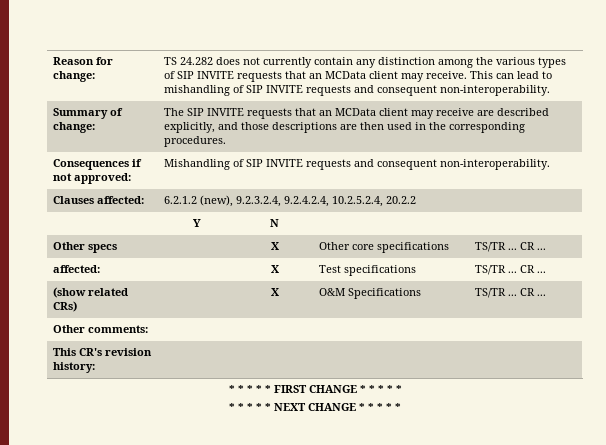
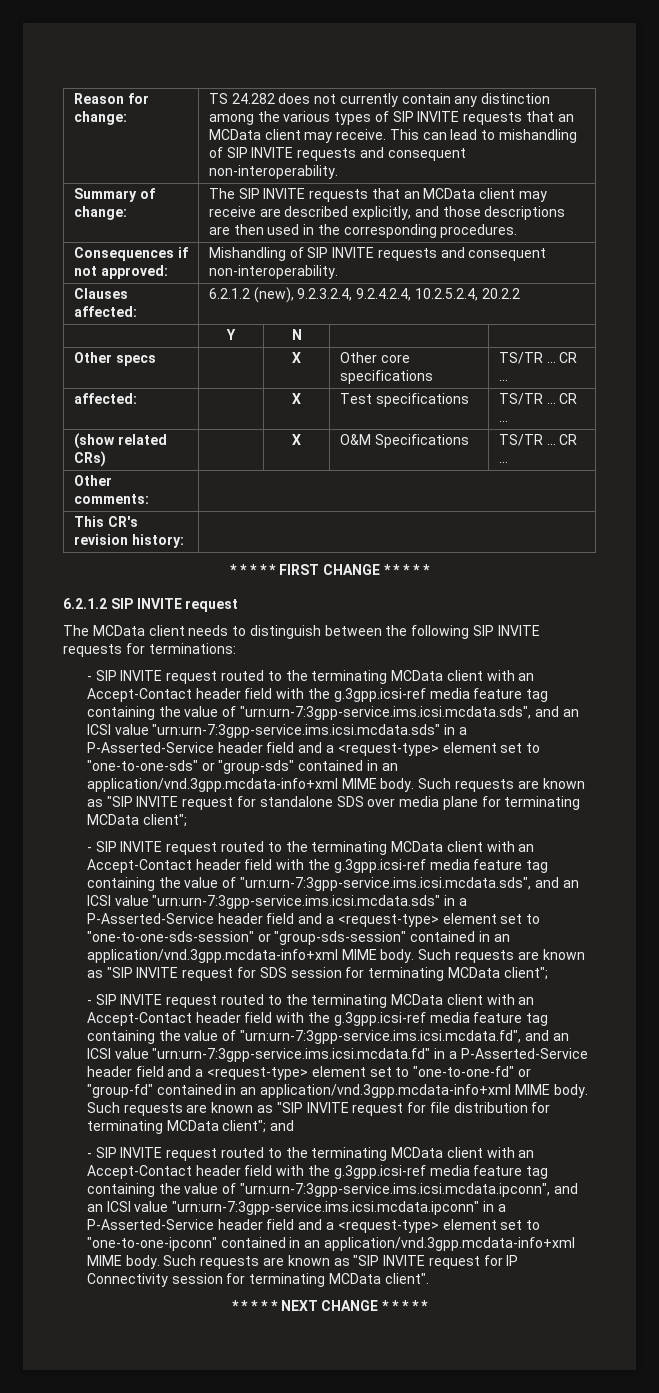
(402, 389) none -> [63,598,239,612] [63,625,540,639] [63,643,236,657] [86,670,535,684] [86,688,549,702] [86,706,579,720] [86,724,467,738] [86,742,541,756] [86,760,398,774] [86,778,585,792] [86,796,581,810] [86,814,187,827] [86,841,535,855] [86,859,549,873] [86,877,579,891] [86,895,467,909] [86,913,541,927] [86,931,510,945] [86,949,585,963] [86,967,548,981] [86,994,535,1008] [86,1012,549,1026] [86,1030,569,1044] [86,1048,588,1062] [86,1066,531,1080] [86,1084,588,1098] [86,1102,551,1116] [86,1120,295,1134] [86,1147,535,1161] [86,1165,549,1179] [86,1183,578,1197] [86,1201,506,1215] [86,1219,541,1233] [86,1237,575,1251] [86,1255,519,1269] [86,1273,429,1287] // 6.2.1.2 SIP INVITE request // The MCData client needs to distinguish between the following SIP INVITE requests for terminations: // - SIP INVITE request routed to the terminating MCData client with an Accept-Contact header field with the g.3gpp.icsi-ref media feature tag containing the value of "urn:urn-7:3gpp-service.ims.icsi.mcdata.sds", and an ICSI value "urn:urn-7:3gpp-service.ims.icsi.mcdata.sds" in a P-Asserted-Service header field and a <request-type> element set to "one-to-one-sds" or "group-sds" contained in an application/vnd.3gpp.mcdata-info+xml MIME body. Such requests are known as "SIP INVITE request for standalone SDS over media plane for terminating MCData client"; // - SIP INVITE request routed to the terminating MCData client with an Accept-Contact header field with the g.3gpp.icsi-ref media feature tag containing the value of "urn:urn-7:3gpp-service.ims.icsi.mcdata.sds", and an ICSI value "urn:urn-7:3gpp-service.ims.icsi.mcdata.sds" in a P-Asserted-Service header field and a <request-type> element set to "one-to-one-sds-session" or "group-sds-session" contained in an application/vnd.3gpp.mcdata-info+xml MIME body. Such requests are known as "SIP INVITE request for SDS session for terminating MCData client"; // - SIP INVITE request routed to the terminating MCData client with an Accept-Contact header field with the g.3gpp.icsi-ref media feature tag containing the value of "urn:urn-7:3gpp-service.ims.icsi.mcdata.fd", and an ICSI value "urn:urn-7:3gpp-service.ims.icsi.mcdata.fd" in a P-Asserted-Service header field and a <request-type> element set to "one-to-one-fd" or "group-fd" contained in an application/vnd.3gpp.mcdata-info+xml MIME body. Such requests are known as "SIP INVITE request for file distribution for terminating MCData client"; and // - SIP INVITE request routed to the terminating MCData client with an Accept-Contact header field with the g.3gpp.icsi-ref media feature tag containing the value of "urn:urn-7:3gpp-service.ims.icsi.mcdata.ipconn", and an ICSI value "urn:urn-7:3gpp-service.ims.icsi.mcdata.ipconn" in a P-Asserted-Service header field and a <request-type> element set to "one-to-one-ipconn" contained in an application/vnd.3gpp.mcdata-info+xml MIME body. Such requests are known as "SIP INVITE request for IP Connectivity session for terminating MCData client".

